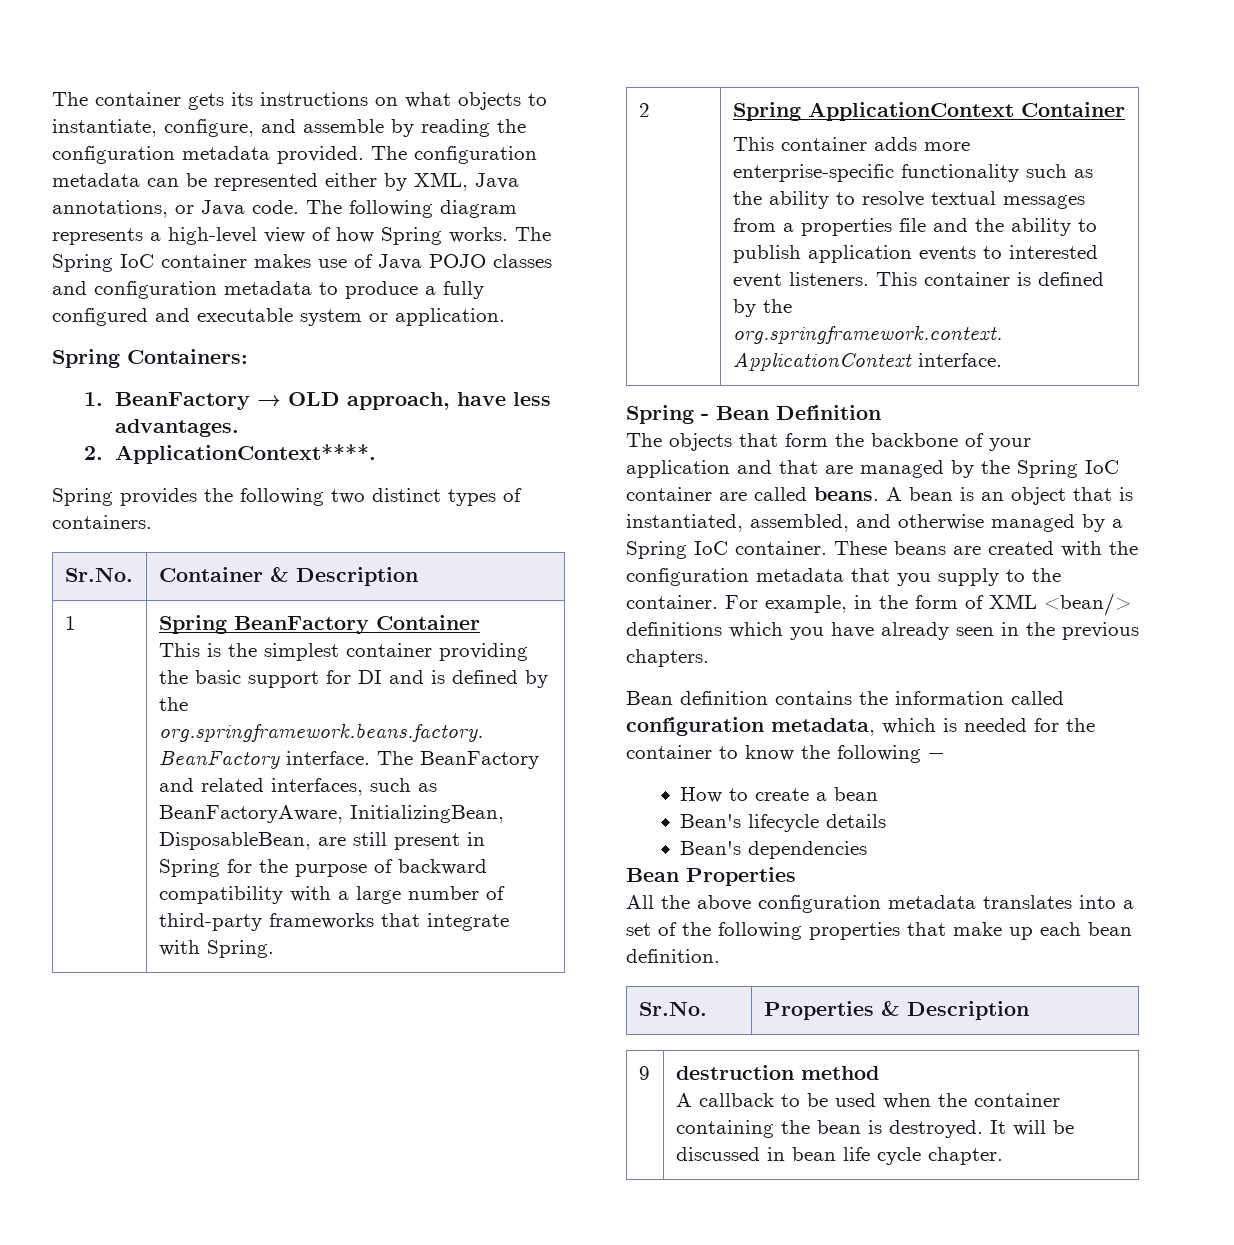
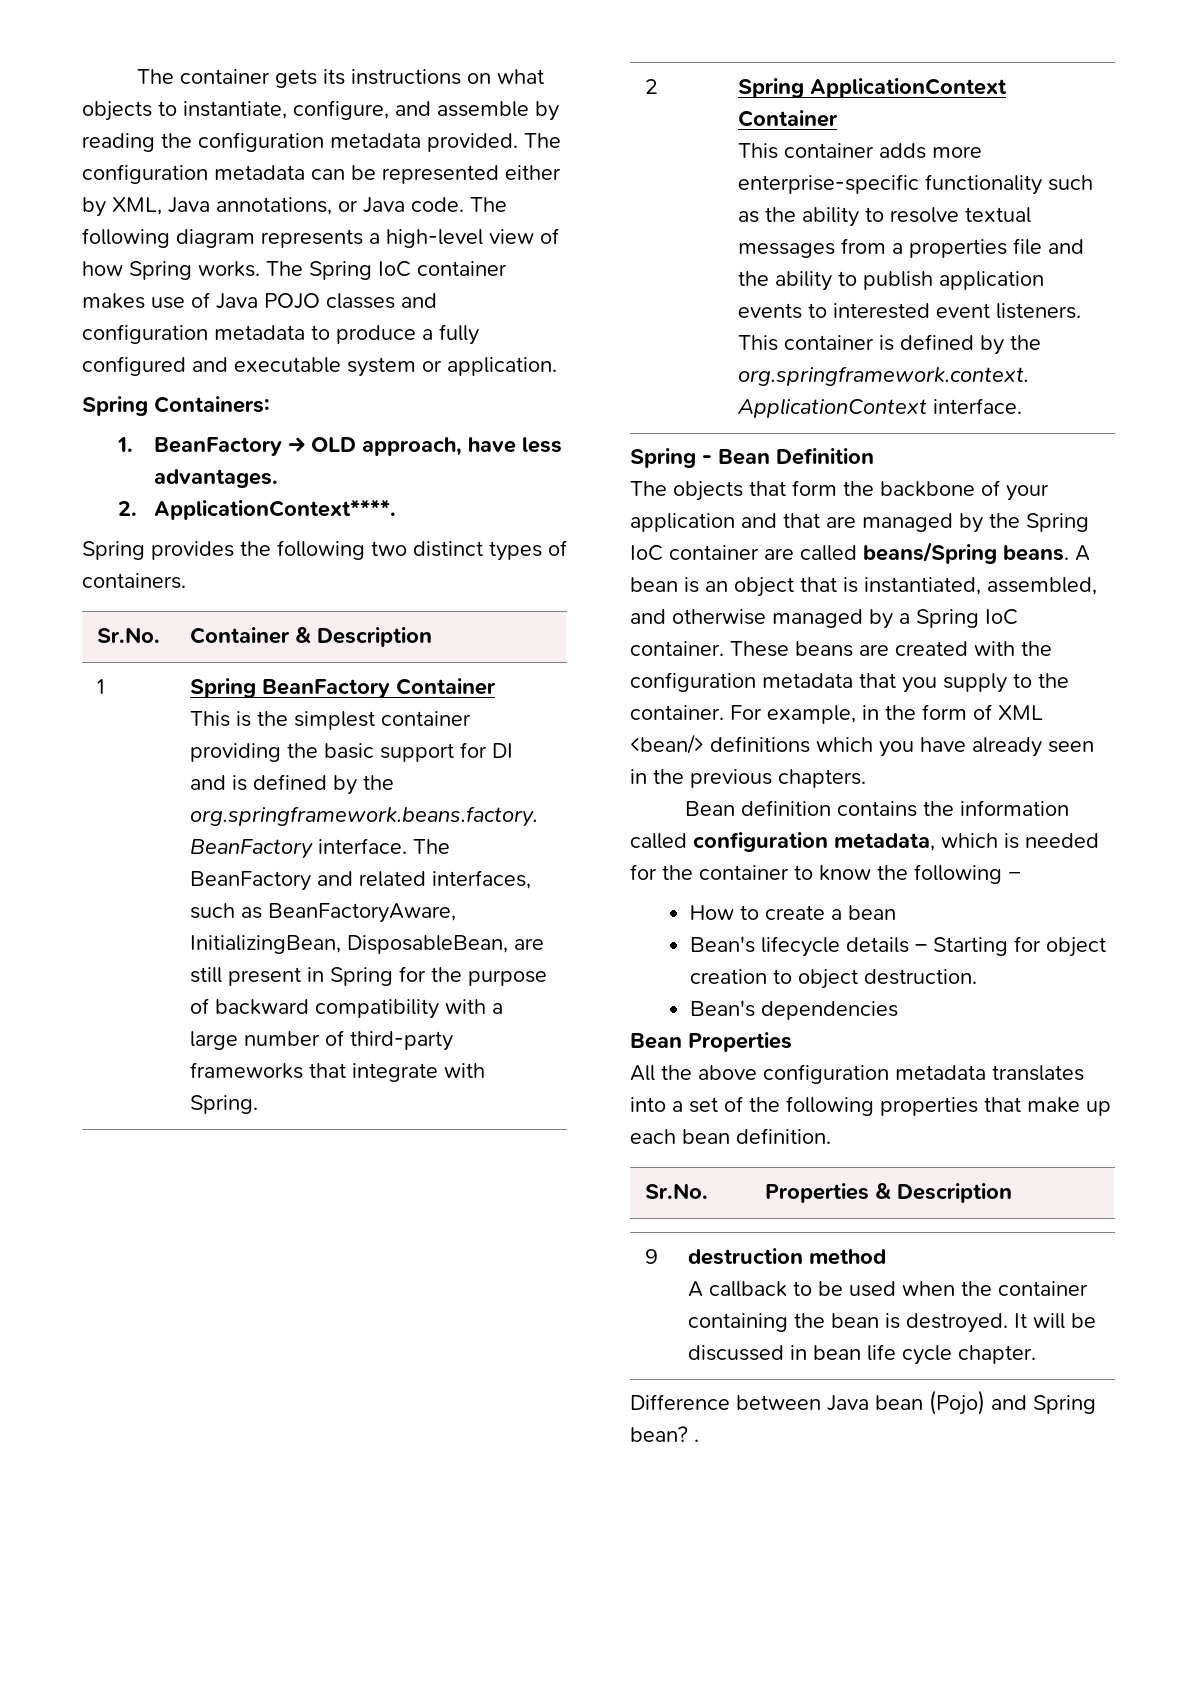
(807, 494) none -> [863,542,997,564] beans/Spring
(887, 821) none -> [915,936,1107,957] [690,969,978,989] – Starting for object creation to object destruction.
(1003, 1156) none -> [630,1390,1096,1415] [630,1426,699,1442] // Difference between Java bean (Pojo) and Spring bean? .

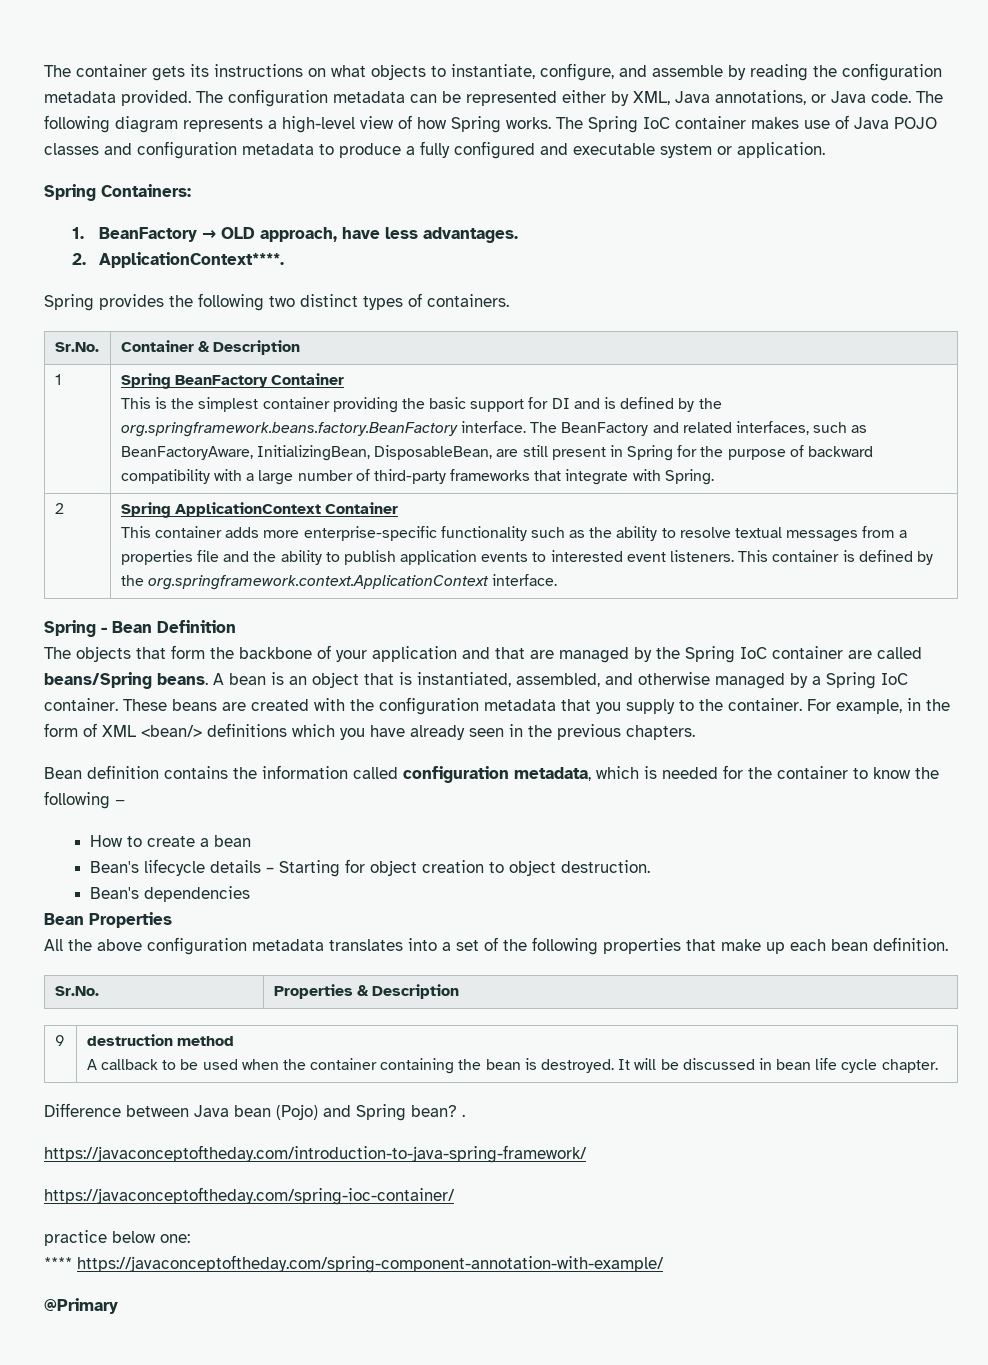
(699, 1440) none -> [44,1145,587,1163] [44,1187,455,1205] [44,1230,190,1246] [44,1255,664,1273] [44,1298,118,1314] // https://javaconceptoftheday.com/introduction-to-java-spring-framework/ // https://javaconceptoftheday.com/spring-ioc-container/ // practice below one: // **** https://javaconceptoftheday.com/spring-component-annotation-with-example/ // @Primary

